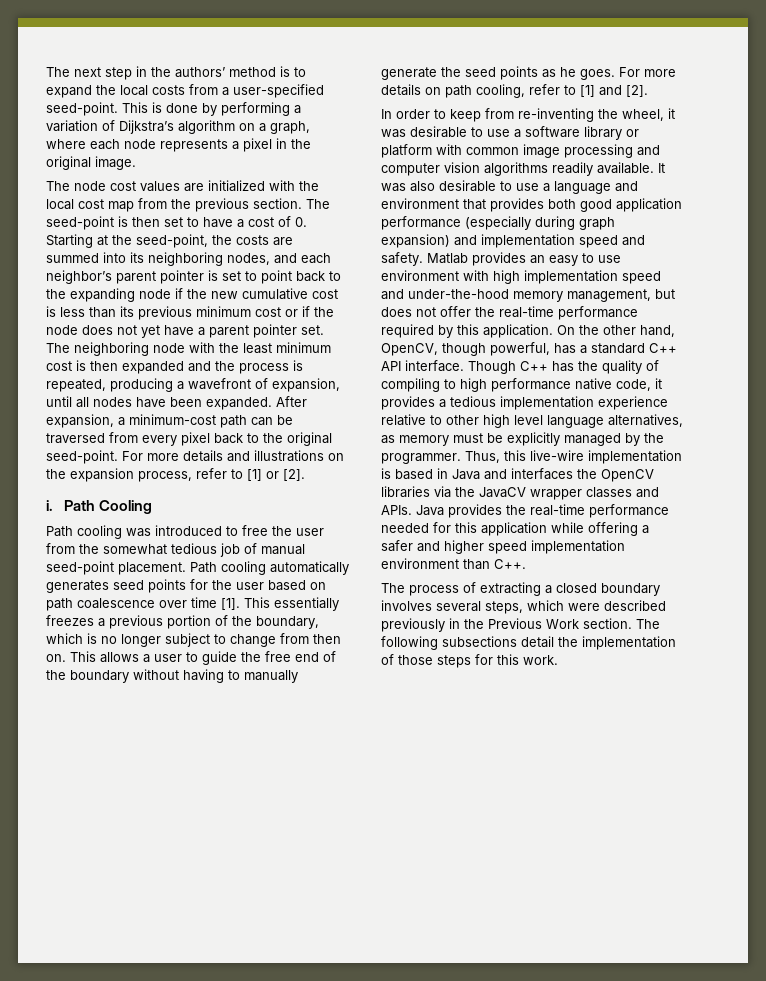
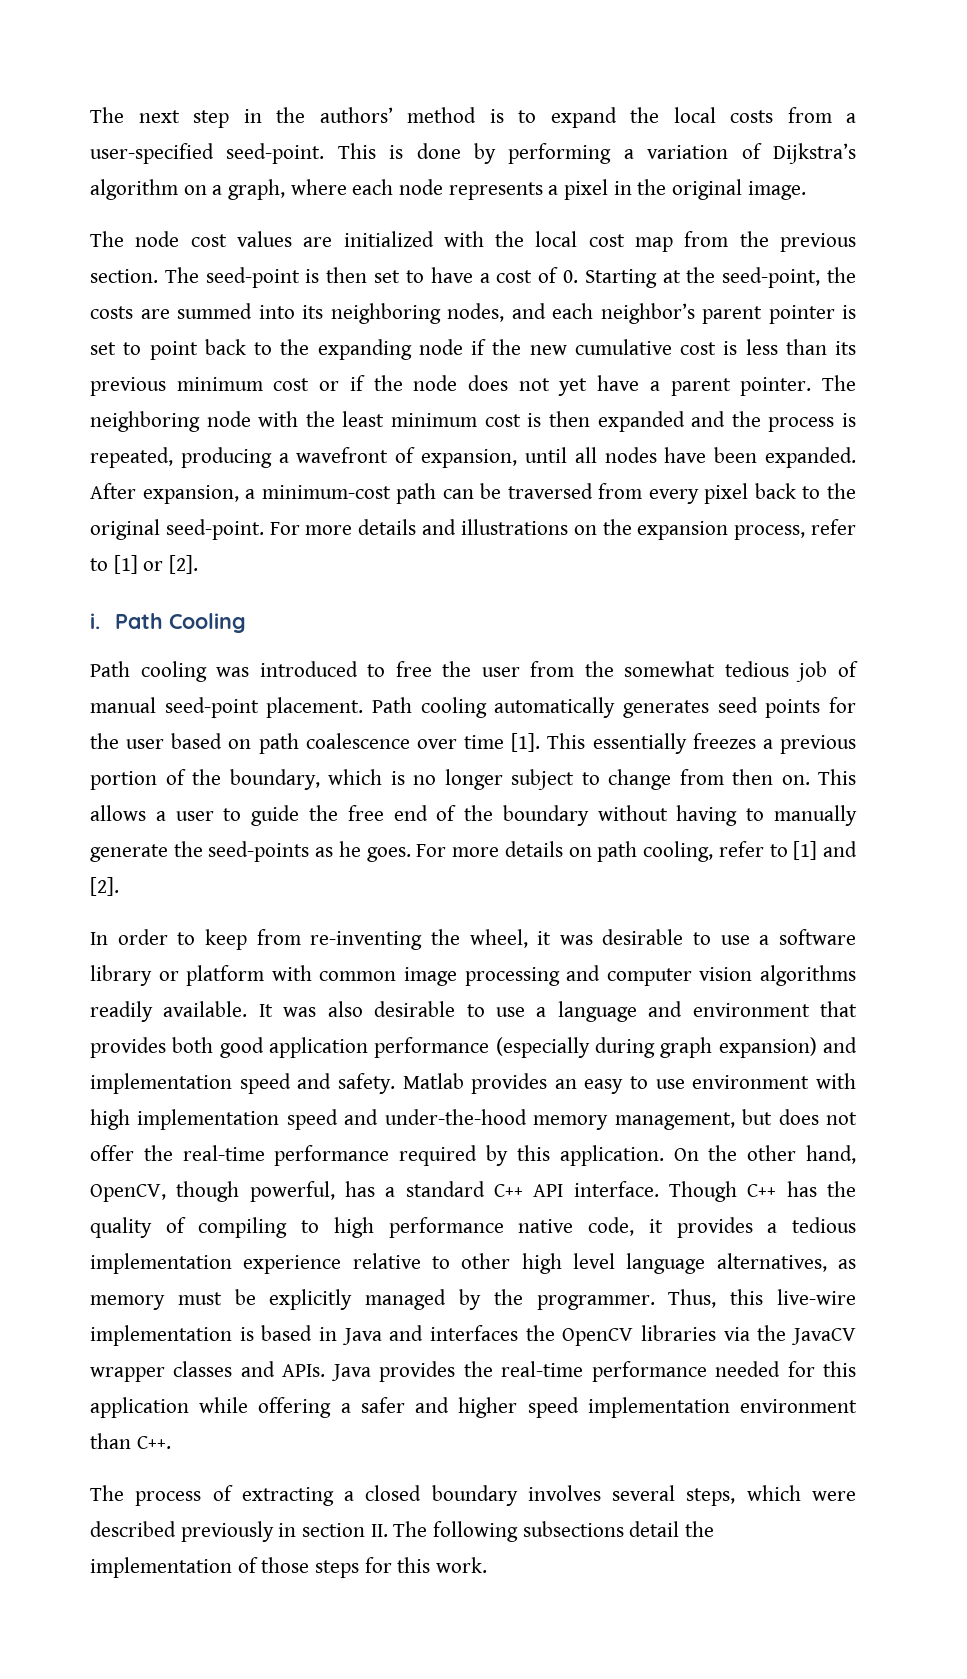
[253,324,324,338] pointer set. -> [740,377,812,396] pointer.
[465,66,538,80] seed points -> [208,841,310,862] seed-points
[464,618,632,629] the Previous Work section. -> [302,1523,388,1537] section II.

